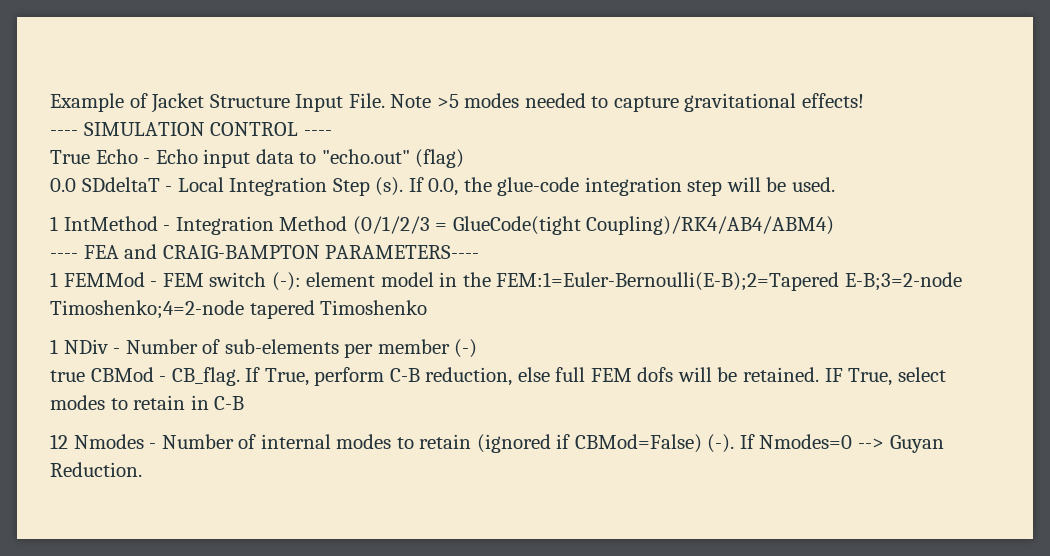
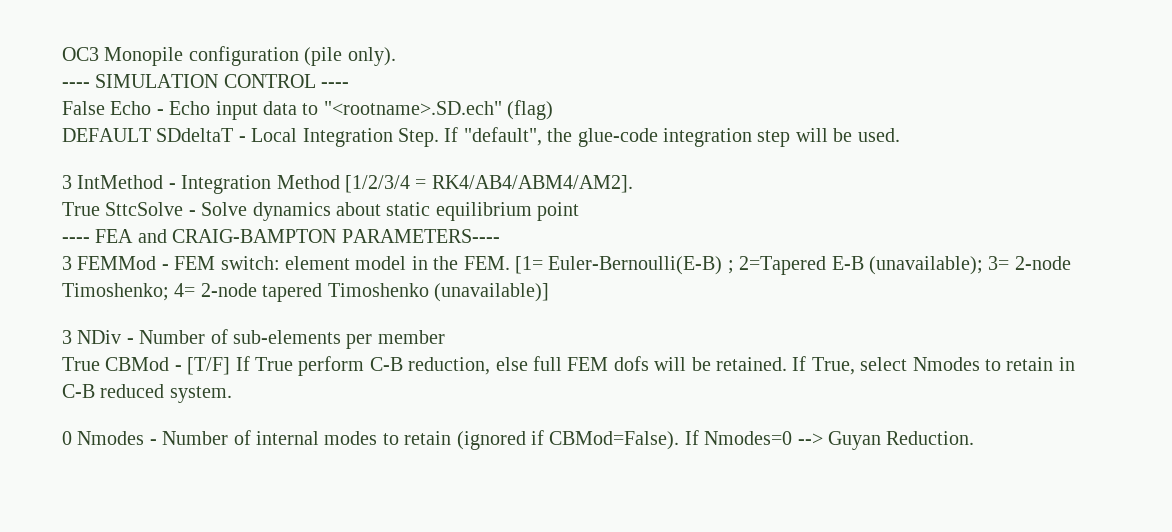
[50,93,864,113] Example of Jacket Structure Input File. Note >5 modes needed to capture gravitational effects! -> [62,46,396,66] OC3 Monopile configuration (pile only).
[50,150,90,164] True -> [62,101,105,115] False
[321,149,410,164] "echo.out" -> [323,101,502,115] "<rootname>.SD.ech"
[50,178,76,192] 0.0 -> [62,128,151,142] DEFAULT
[332,177,459,196] Step (s). If 0.0, -> [398,127,542,147] Step. If "default",
[50,216,58,231] 1 -> [62,175,72,189] 3
[352,216,835,235] (0/1/2/3 = GlueCode(tight Coupling)/RK4/AB4/ABM4) -> [345,175,633,193] [62,202,580,221] [1/2/3/4 = RK4/AB4/ABM4/AM2]. // True SttcSolve - Solve dynamics about static equilibrium point
[50,272,58,287] 1 -> [62,256,72,270] 3
[209,272,301,291] switch (-): -> [220,256,280,270] switch:
[496,272,962,291] [50,300,244,319] FEM:1=Euler-Bernoulli(E-B);2=Tapered E-B;3=2-node Timoshenko;4=2-node -> [463,256,1071,275] [62,283,257,301] FEM. [1= Euler-Bernoulli(E-B) ; 2=Tapered E-B (unavailable); 3= 2-node Timoshenko; 4= 2-node
[50,339,58,354] // 1 -> [434,283,549,302] [62,330,72,344] (unavailable)] // 3
[454,339,478,358] [50,367,309,386] (-) // true CBMod - CB_flag. If True, -> [62,356,293,375] // True CBMod - [T/F] If True
[824,368,843,382] IF -> [792,356,807,371] If
[50,395,105,410] modes -> [912,357,980,371] Nmodes
[50,434,68,449] // 12 -> [100,384,232,403] [62,431,72,445] reduced system. // 0
[574,434,735,453] CBMod=False) (-). -> [549,431,680,450] CBMod=False).

